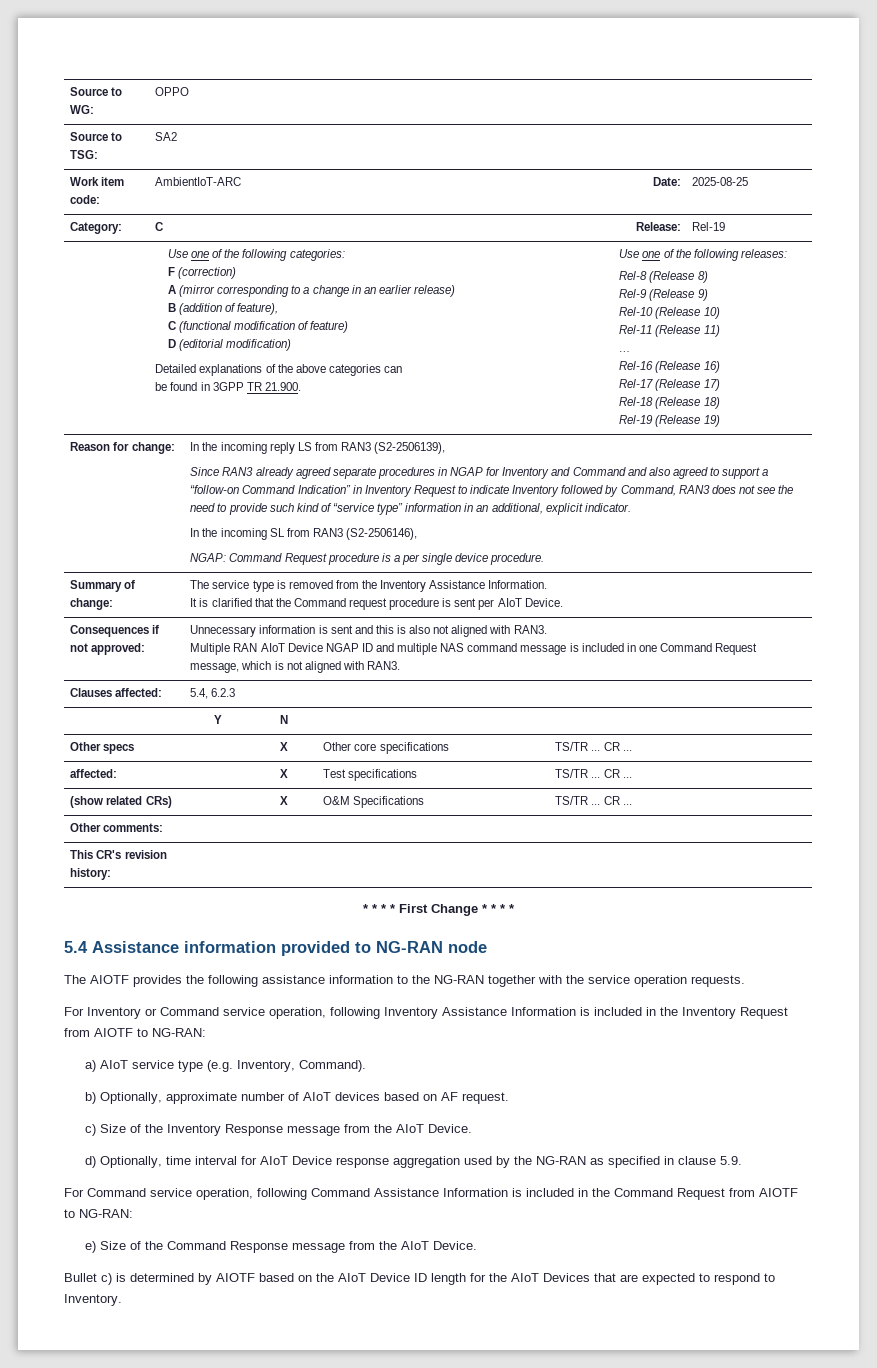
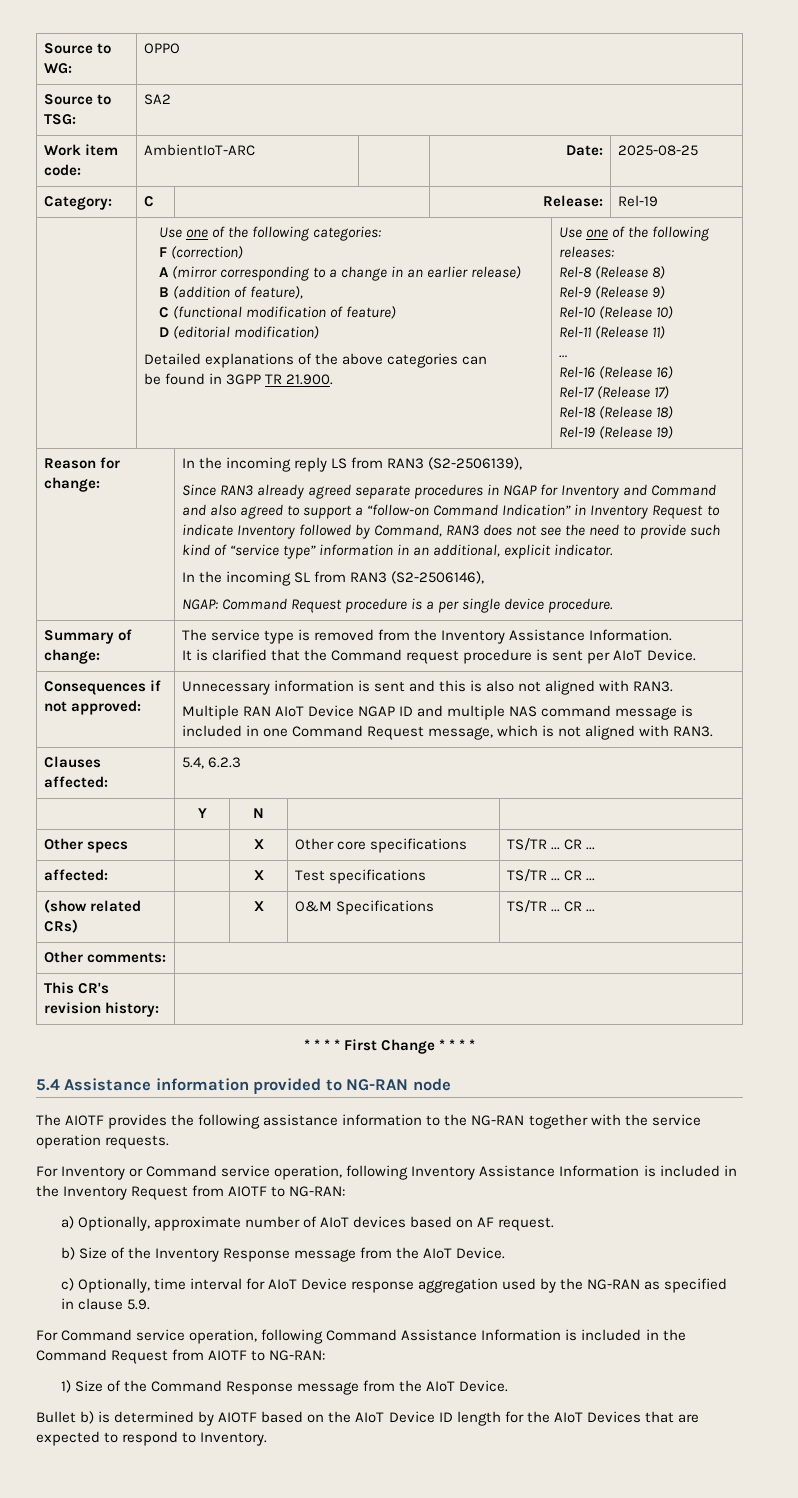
[100,1060,367,1072] [85,1092,97,1104] AIoT service type (e.g. Inventory, Command). // b) -> (74, 1222) none
[85,1124,97,1136] c) -> [60,1247,75,1260] b)
[85,1156,97,1168] d) -> [60,1278,74,1291] c)
[85,1241,97,1253] e) -> [60,1380,71,1393] 1)
[101,1273,112,1285] c) -> [80,1411,95,1424] b)

